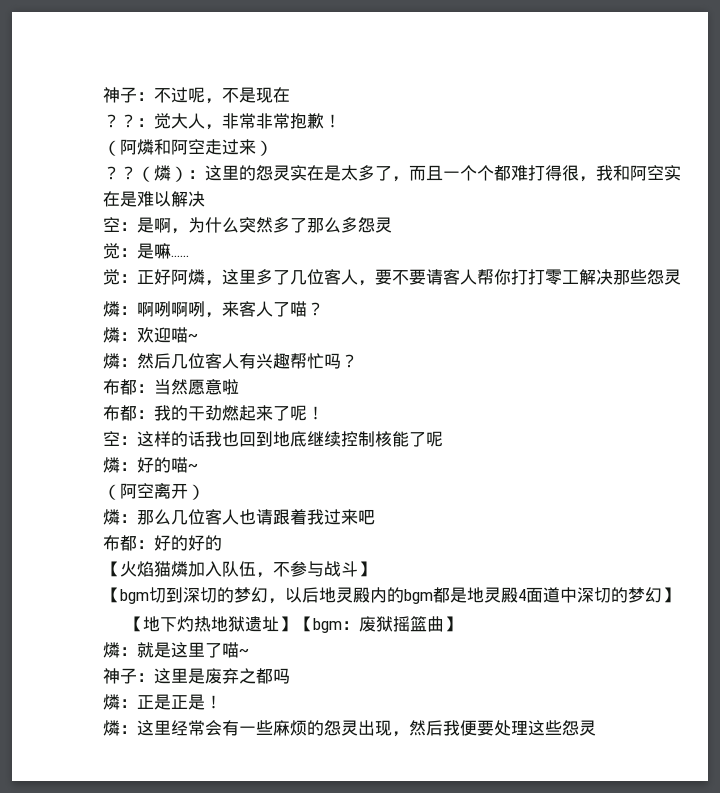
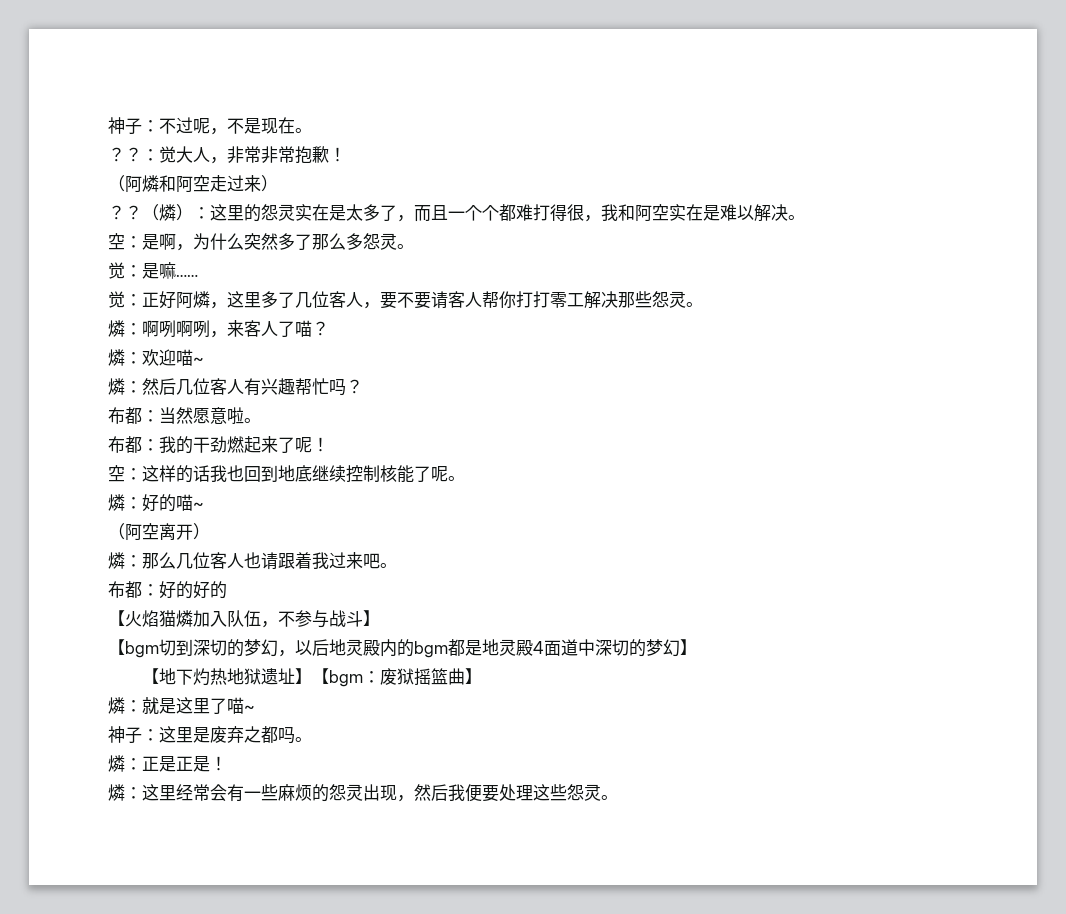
(290, 95) none -> [295,128,312,133] 。
(205, 199) none -> [788,215,805,220] 。
(392, 225) none -> [397,244,414,249] 。
(681, 277) none -> [686,302,703,307] 。
(239, 387) none -> [244,418,261,423] 。
(443, 439) none -> [448,476,465,481] 。
(375, 517) none -> [380,563,397,568] 。
(290, 676) none -> [295,737,312,742] 。
(596, 728) none -> [601,795,618,800] 。

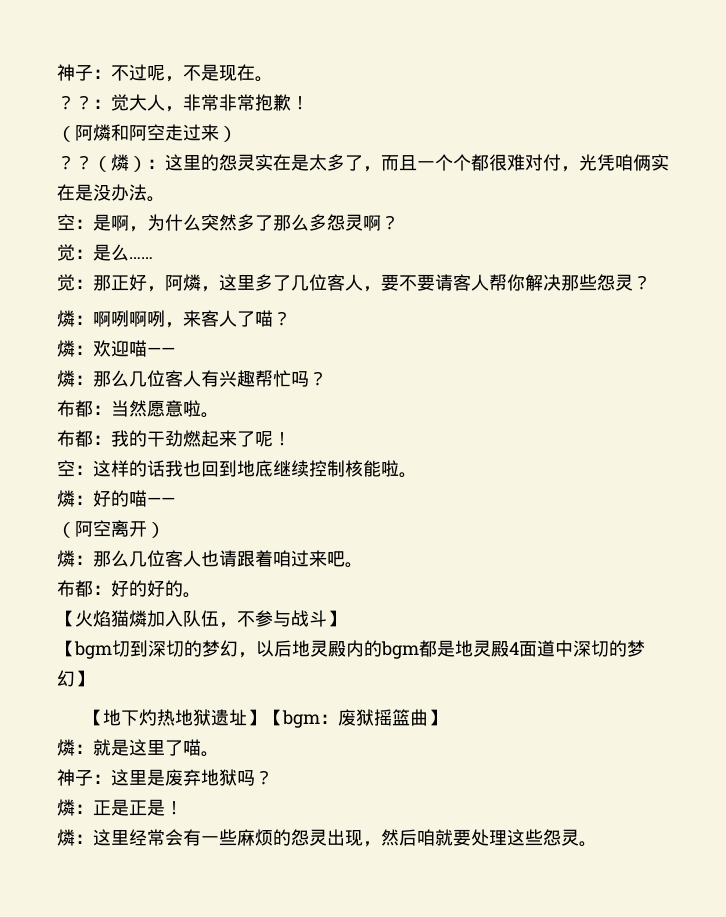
[516,204,788,222] 难打得很，我和阿空实在是难以解决 -> [489,154,669,172] [57,184,147,201] 很难对付，光凭咱俩实在是没办法
[397,244,414,249] 。 -> [363,215,399,231] 啊？
[159,262,176,279] 嘛 -> [111,244,129,261] 么
[142,291,176,309] 正好 -> [93,274,165,292] 那正好，
[516,291,584,308] 打打零工 -> (525, 282) none
[686,302,703,307] 。 -> [633,275,651,290] ？
[193,357,204,364] [108,378,176,395] ~ // 燐：然后 -> [147,347,175,355] [57,370,129,387] —— // 燐：那么
[414,466,448,482] 了呢 -> [381,460,399,477] 啦
[193,502,204,509] ~ -> [147,497,175,505] ——
[312,552,329,569] 我 -> [273,550,291,567] 咱
(227, 590) none -> [183,592,201,598] 。
[244,705,255,712] ~ -> [201,751,219,757] 。
[244,726,312,744] 之都吗。 -> [201,769,273,786] 地狱吗？
[448,784,482,802] 我便 -> [417,829,453,846] 咱就

